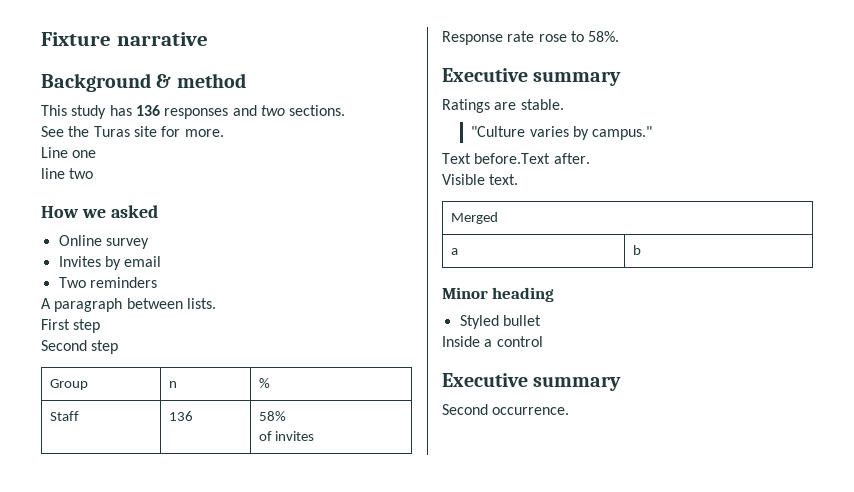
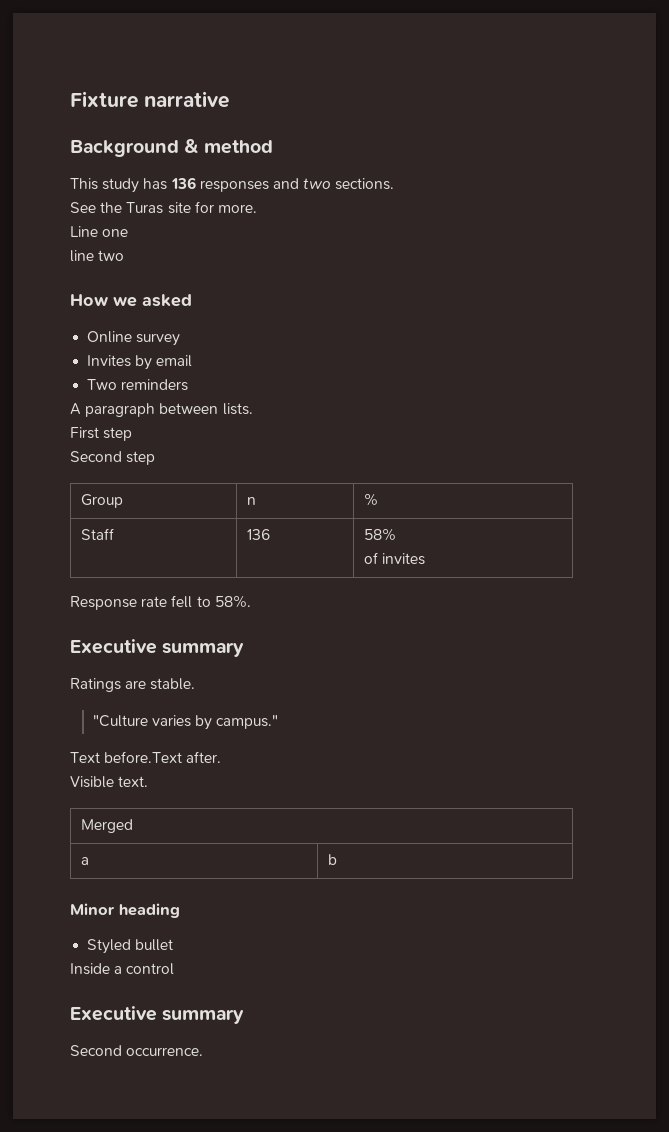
[538,34,567,42] rose -> [171,595,193,608] fell

